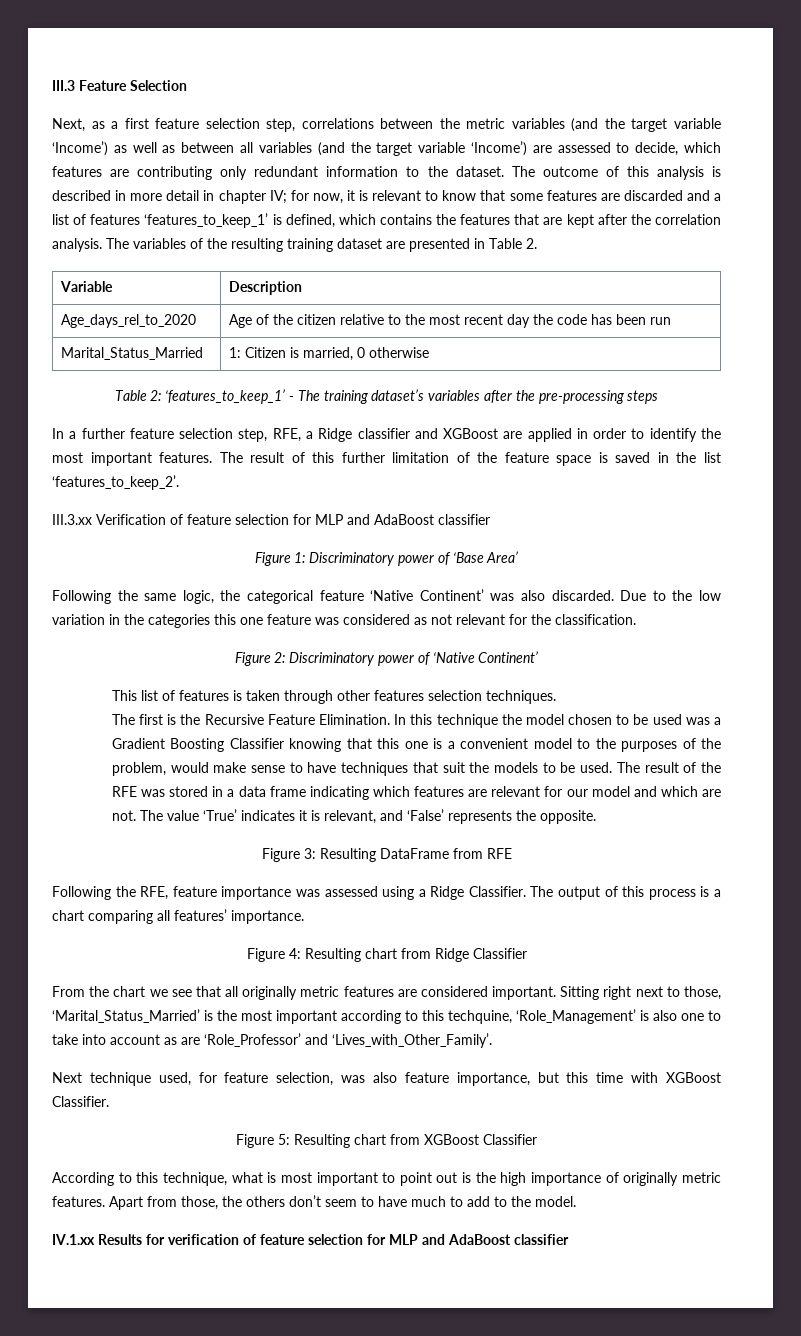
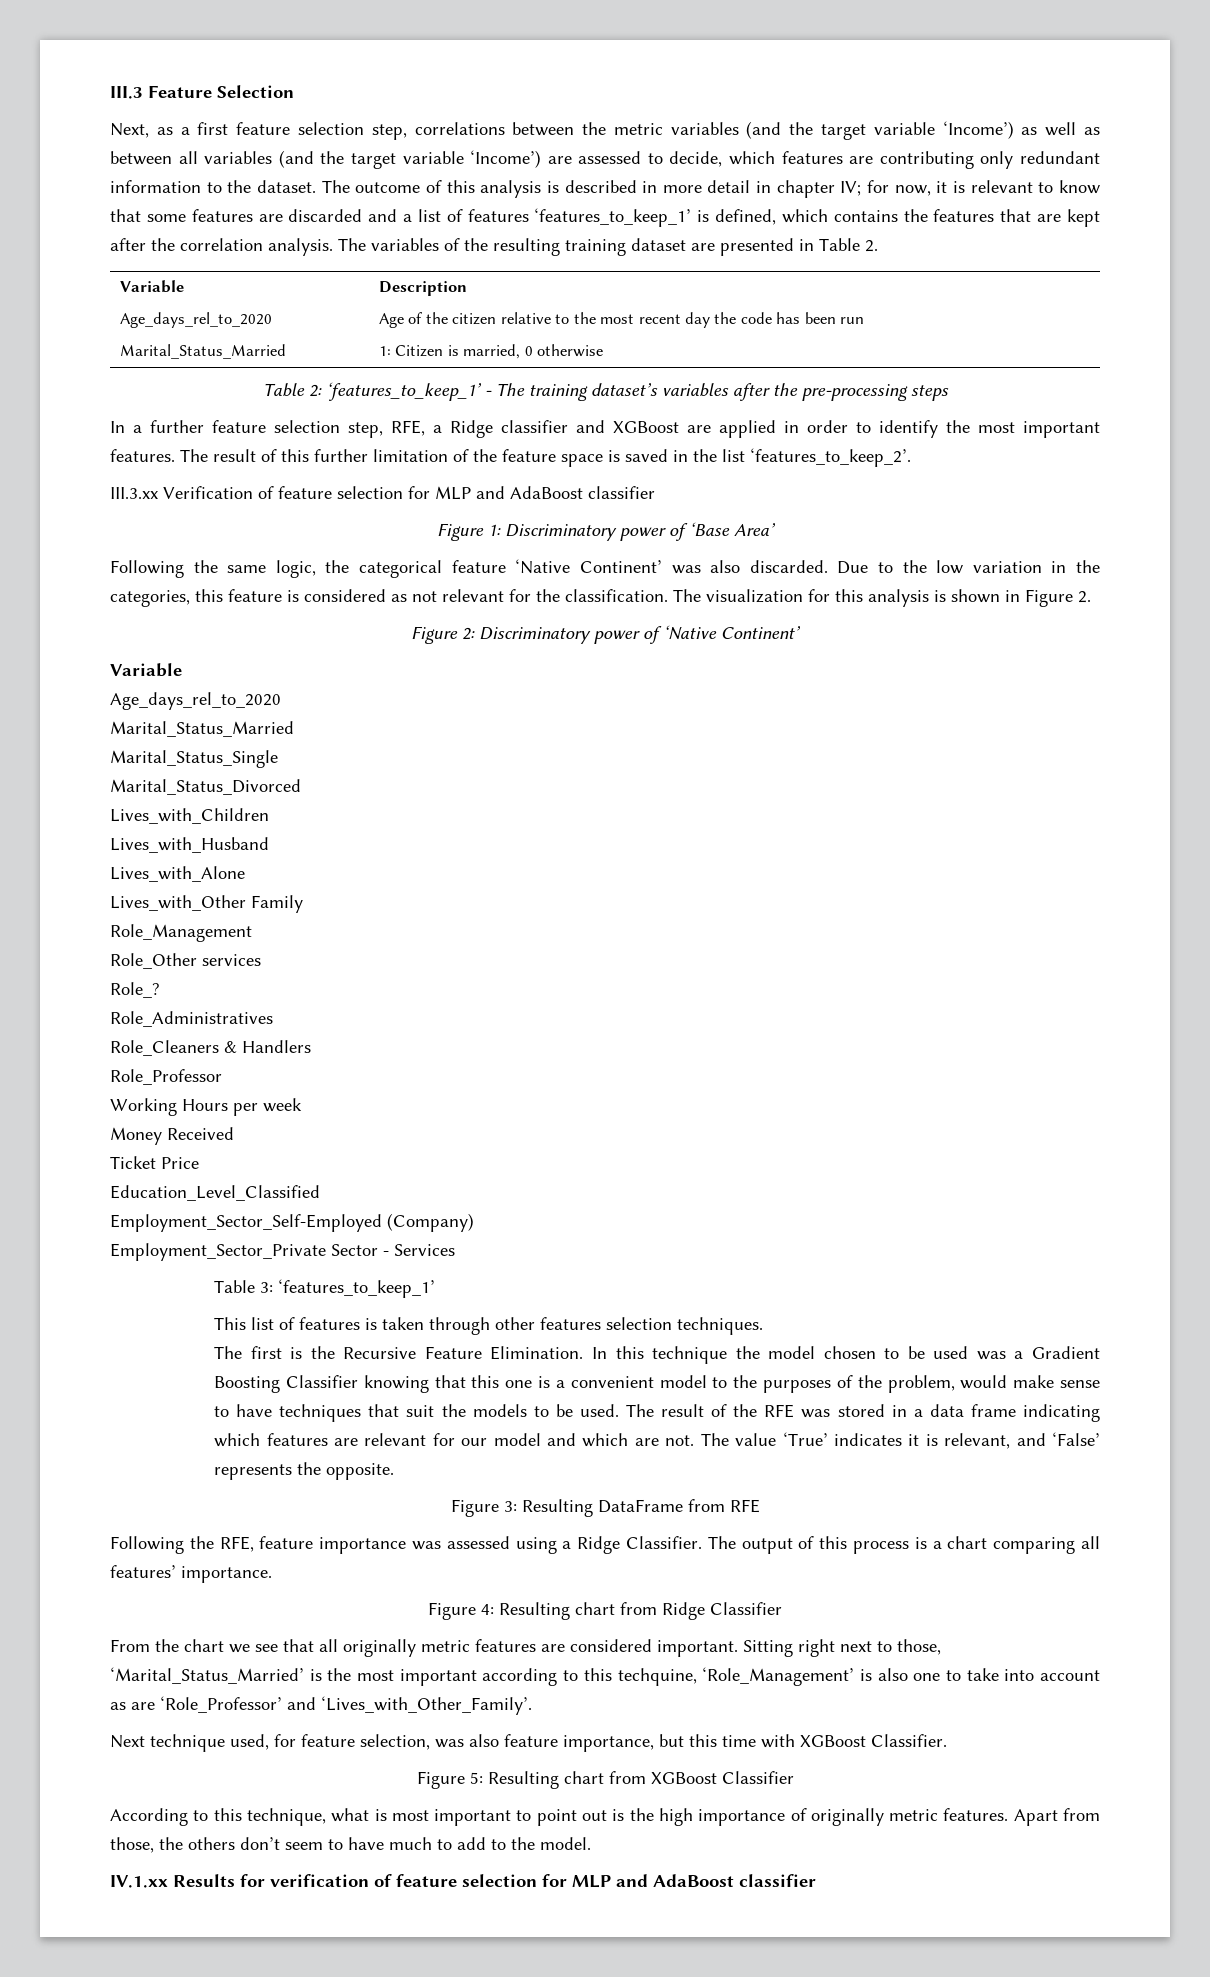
[148,614,339,628] categories this one feature was -> [110,589,299,607] categories, this feature is
(636, 619) none -> [673,589,1091,607] The visualization for this analysis is shown in Figure 2.
(539, 657) none -> [110,663,182,677] [110,692,281,710] [110,721,294,737] [110,750,278,768] [110,779,301,795] [110,808,269,824] [110,837,269,853] [110,866,245,882] [110,895,303,913] [110,924,252,942] [110,953,261,969] [110,982,160,998] [110,1011,273,1027] [110,1040,311,1056] [110,1069,222,1085] [110,1098,302,1116] [110,1127,234,1145] [110,1156,199,1169] [110,1185,320,1201] [110,1213,474,1232] [110,1243,455,1261] [214,1279,436,1298] // Variable // Age_days_rel_to_2020 // Marital_Status_Married // Marital_Status_Single // Marital_Status_Divorced // Lives_with_Children // Lives_with_Husband // Lives_with_Alone // Lives_with_Other Family // Role_Management // Role_Other services // Role_? // Role_Administratives // Role_Cleaners & Handlers // Role_Professor // Working Hours per week // Money Received // Ticket Price // Education_Level_Classified // Employment_Sector_Self-Employed (Company) // Employment_Sector_Private Sector - Services // Table 3: ‘features_to_keep_1’

